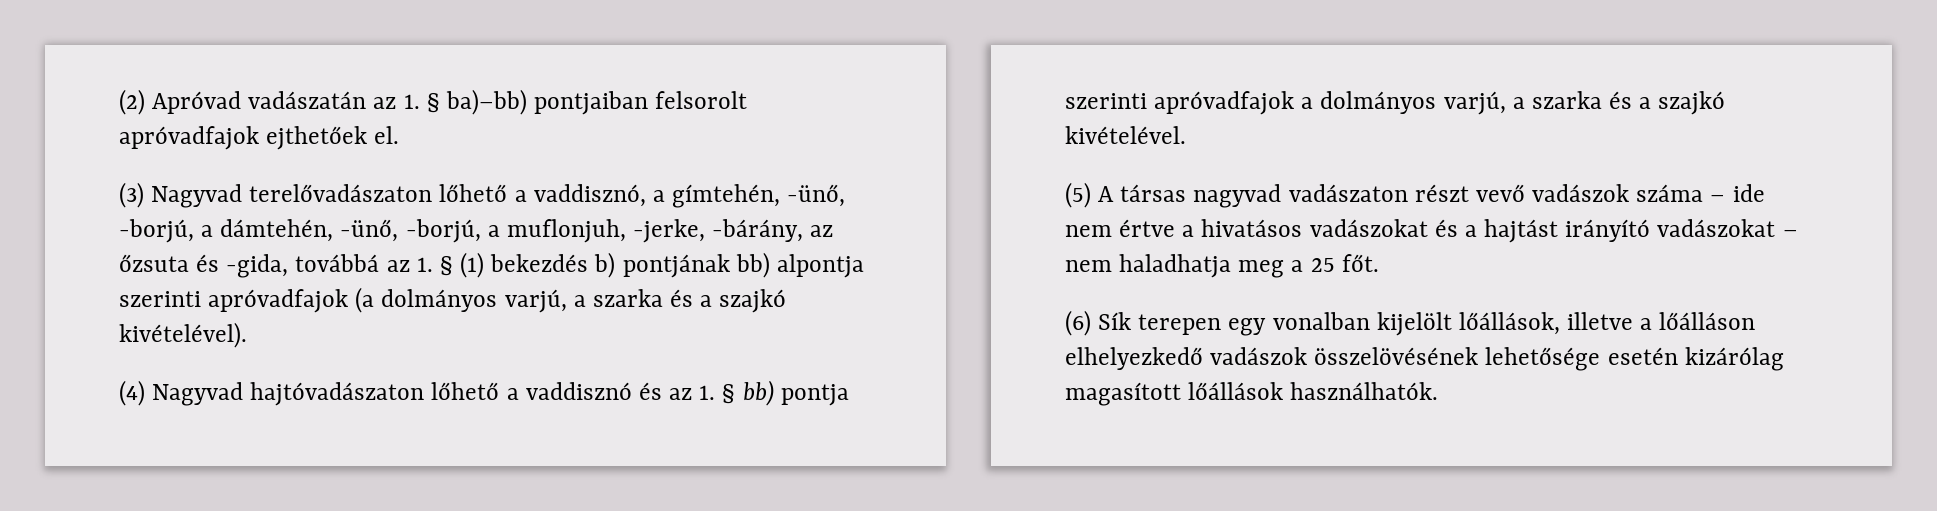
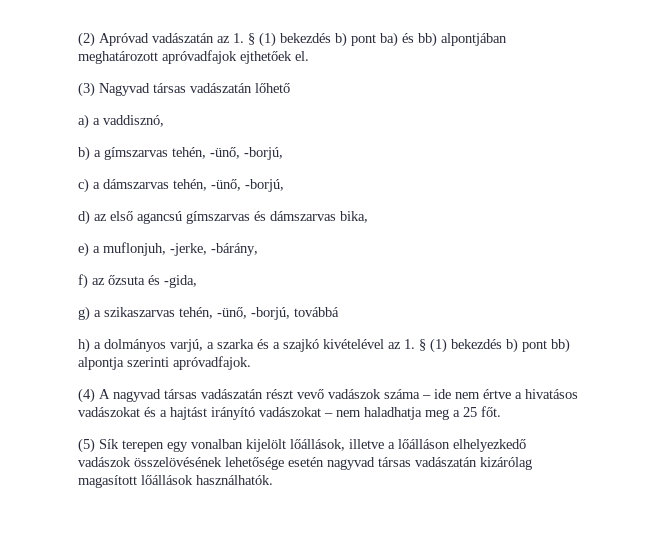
[445,89,748,115] ba)–bb) pontjaiban felsorolt -> [259,32,507,47] [78,51,158,64] (1) bekezdés b) pont ba) és bb) alpontjában meghatározott
[249,184,508,202] terelővadászaton lőhető -> [153,83,290,93] [78,114,89,129] társas vadászatán lőhető // a)
[652,184,846,208] [119,219,481,243] a gímtehén, -ünő, -borjú, a dámtehén, -ünő, -borjú, -> [78,146,283,161] [78,178,284,193] [78,210,368,225] [78,242,89,257] // b) a gímszarvas tehén, -ünő, -borjú, // c) a dámszarvas tehén, -ünő, -borjú, // d) az első agancsú gímszarvas és dámszarvas bika, // e)
(804, 230) none -> [78,274,88,289] // f)
[295,252,864,278] [119,287,787,313] [119,322,247,348] [119,380,849,406] [1065,91,1295,115] továbbá az 1. § (1) bekezdés b) pontjának bb) alpontja szerinti apróvadfajok (a dolmányos varjú, a szarka és a szajkó kivételével). // (4) Nagyvad hajtóvadászaton lőhető a vaddisznó és az 1. § bb) pontja szerinti apróvadfajok -> [78,306,339,321] [78,338,90,353] // g) a szikaszarvas tehén, -ünő, -borjú, továbbá // h)
[1065,126,1186,144] [1065,182,1408,208] kivételével. // (5) A társas nagyvad vadászaton -> [323,338,570,353] [78,356,251,370] [78,388,263,403] kivételével az 1. § (1) bekezdés b) pont bb) alpontja szerinti apróvadfajok. // (4) A nagyvad társas vadászatán
[1065,310,1091,336] (6) -> [78,438,95,453] (5)
(1678, 356) none -> [327,457,477,470] nagyvad társas vadászatán

